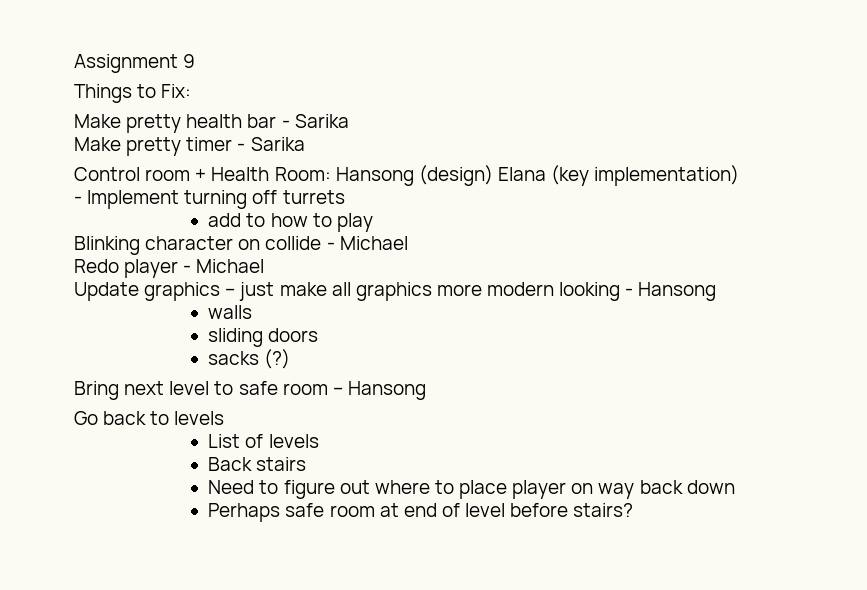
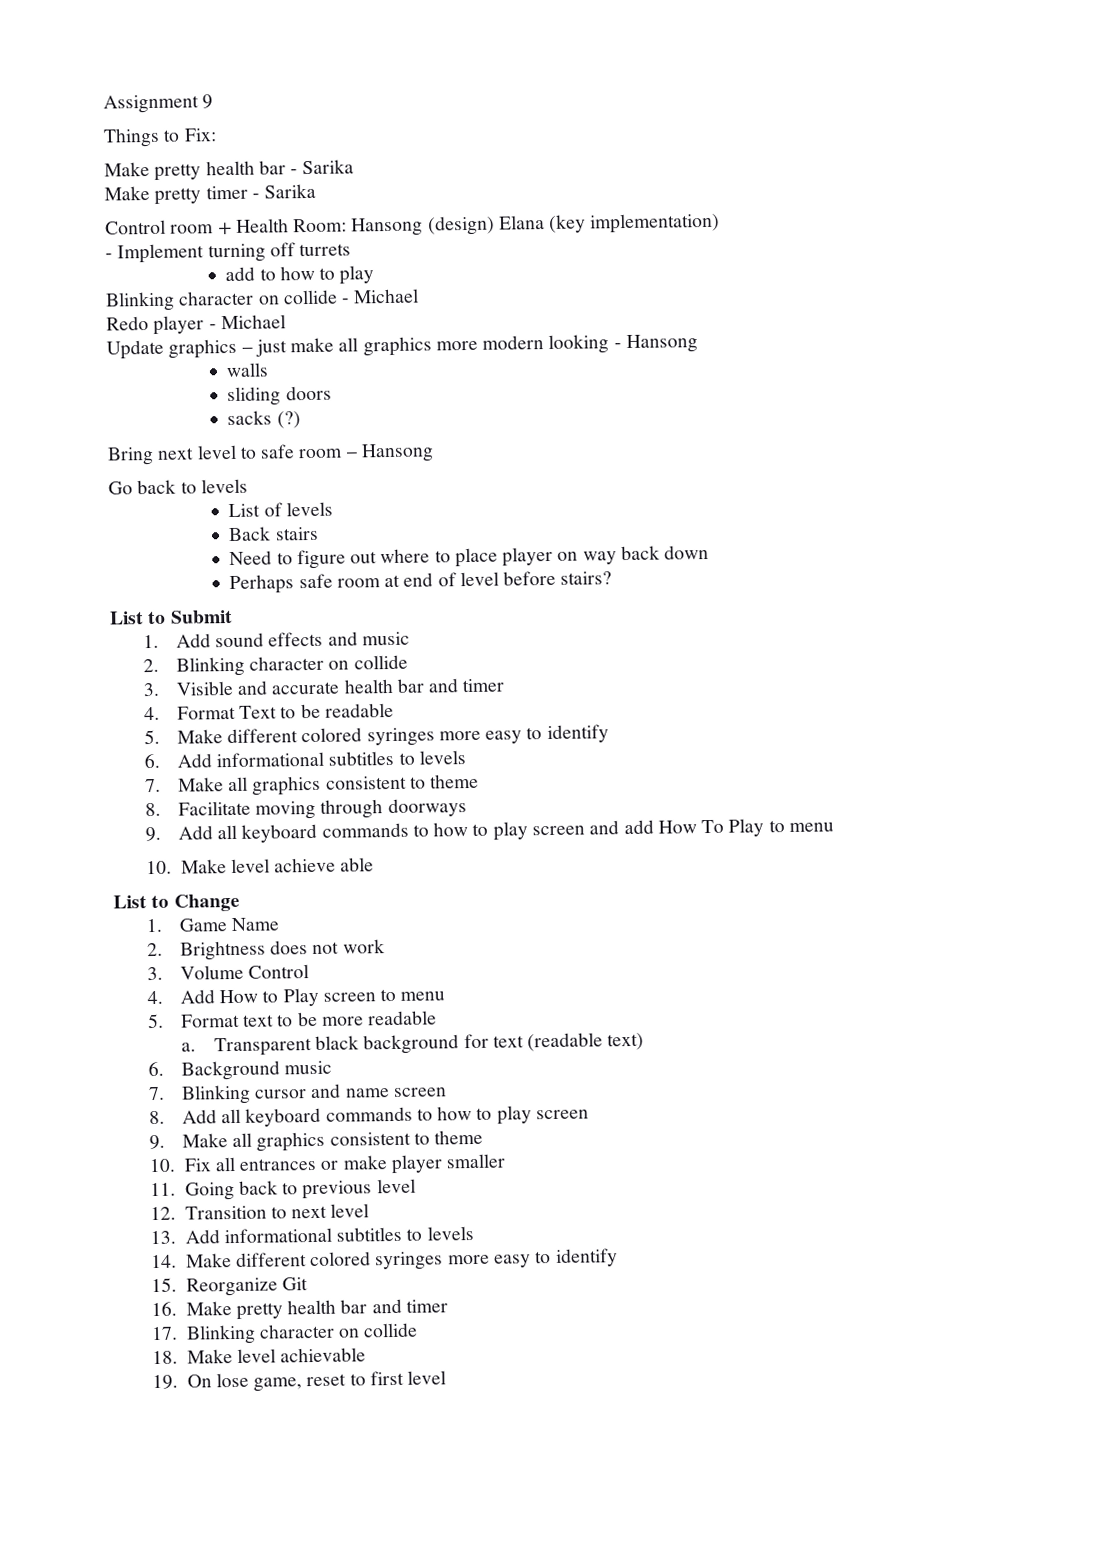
(634, 510) none -> [109,609,233,625] [142,631,410,649] [142,654,408,677] [142,678,506,697] [143,702,394,721] [143,724,609,747] [143,750,466,769] [144,773,480,796] [144,798,467,820] [144,818,834,843] [145,857,375,875] [113,893,240,912] [145,917,280,933] [146,939,385,961] [146,964,310,981] [146,987,446,1007] [147,1010,438,1029] [180,1032,645,1057] [147,1060,333,1081] [147,1083,447,1105] [148,1105,589,1127] [148,1129,484,1152] [148,1153,506,1175] [149,1178,416,1201] [149,1203,370,1221] [149,1225,474,1245] [150,1248,618,1271] [150,1277,308,1297] [150,1298,449,1320] [150,1322,419,1345] [151,1347,367,1365] [151,1370,447,1392] // List to Submit // 1. Add sound effects and music // 2. Blinking character on collide // 3. Visible and accurate health bar and timer // 4. Format Text to be readable // 5. Make different colored syringes more easy to identify // 6. Add informational subtitles to levels // 7. Make all graphics consistent to theme // 8. Facilitate moving through doorways // 9. Add all keyboard commands to how to play screen and add How To Play to menu // 10. Make level achieve able // List to Change // 1. Game Name // 2. Brightness does not work // 3. Volume Control // 4. Add How to Play screen to menu // 5. Format text to be more readable // a. Transparent black background for text (readable text) // 6. Background music // 7. Blinking cursor and name screen // 8. Add all keyboard commands to how to play screen // 9. Make all graphics consistent to theme // 10. Fix all entrances or make player smaller // 11. Going back to previous level // 12. Transition to next level // 13. Add informational subtitles to levels // 14. Make different colored syringes more easy to identify // 15. Reorganize Git // 16. Make pretty health bar and timer // 17. Blinking character on collide // 18. Make level achievable // 19. On lose game, reset to first level

